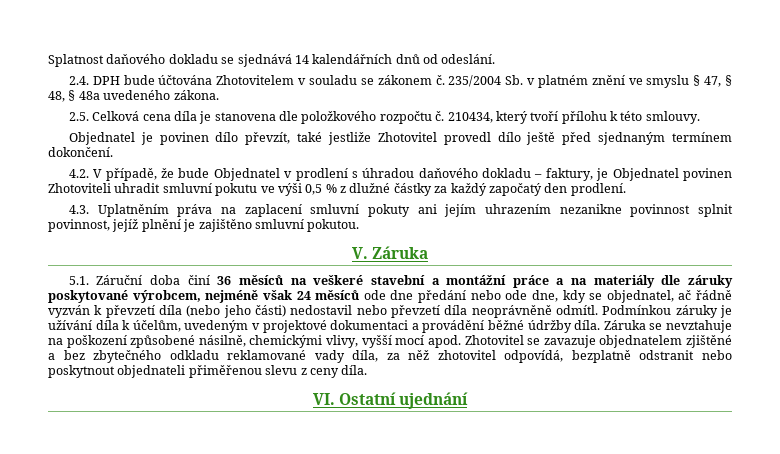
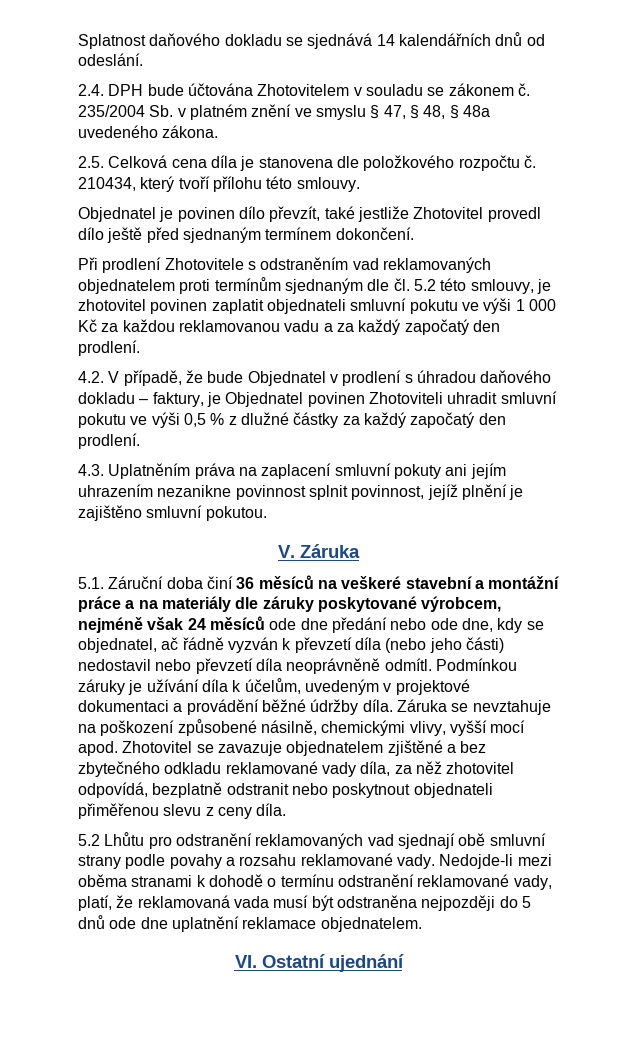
[610,111,619,121] k -> (262, 184) none
(113, 152) none -> [78,257,491,273] [78,277,551,294] [78,298,556,314] [78,319,500,335] [78,340,140,356] // Při prodlení Zhotovitele s odstraněním vad reklamovaných objednatelem proti termínům sjednaným dle čl. 5.2 této smlouvy, je zhotovitel povinen zaplatit objednateli smluvní pokutu ve výši 1 000 Kč za každou reklamovanou vadu a za každý započatý den prodlení.
(368, 370) none -> [78,832,546,849] [78,853,552,869] [78,874,552,890] [78,895,531,911] [78,915,422,932] // 5.2 Lhůtu pro odstranění reklamovaných vad sjednají obě smluvní strany podle povahy a rozsahu reklamované vady. Nedojde-li mezi oběma stranami k dohodě o termínu odstranění reklamované vady, platí, že reklamovaná vada musí být odstraněna nejpozději do 5 dnů ode dne uplatnění reklamace objednatelem.

